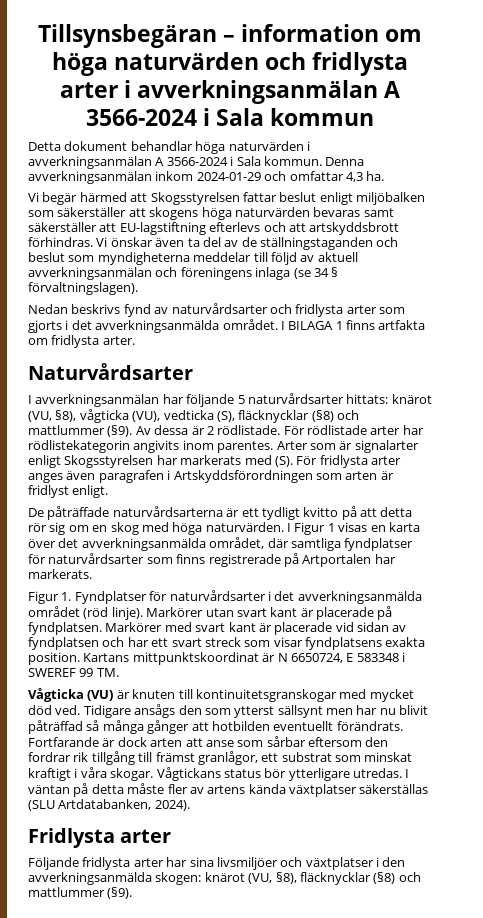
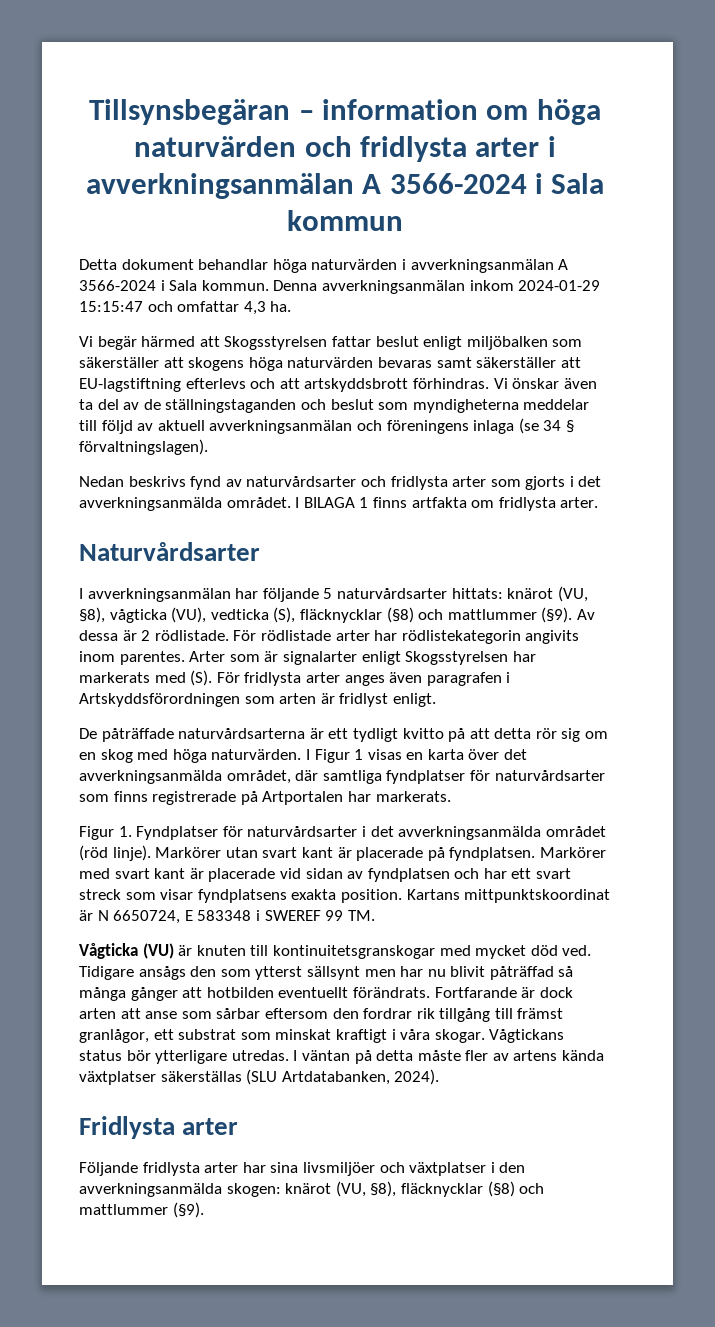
(261, 176) none -> [79,301,143,312] 15:15:47

